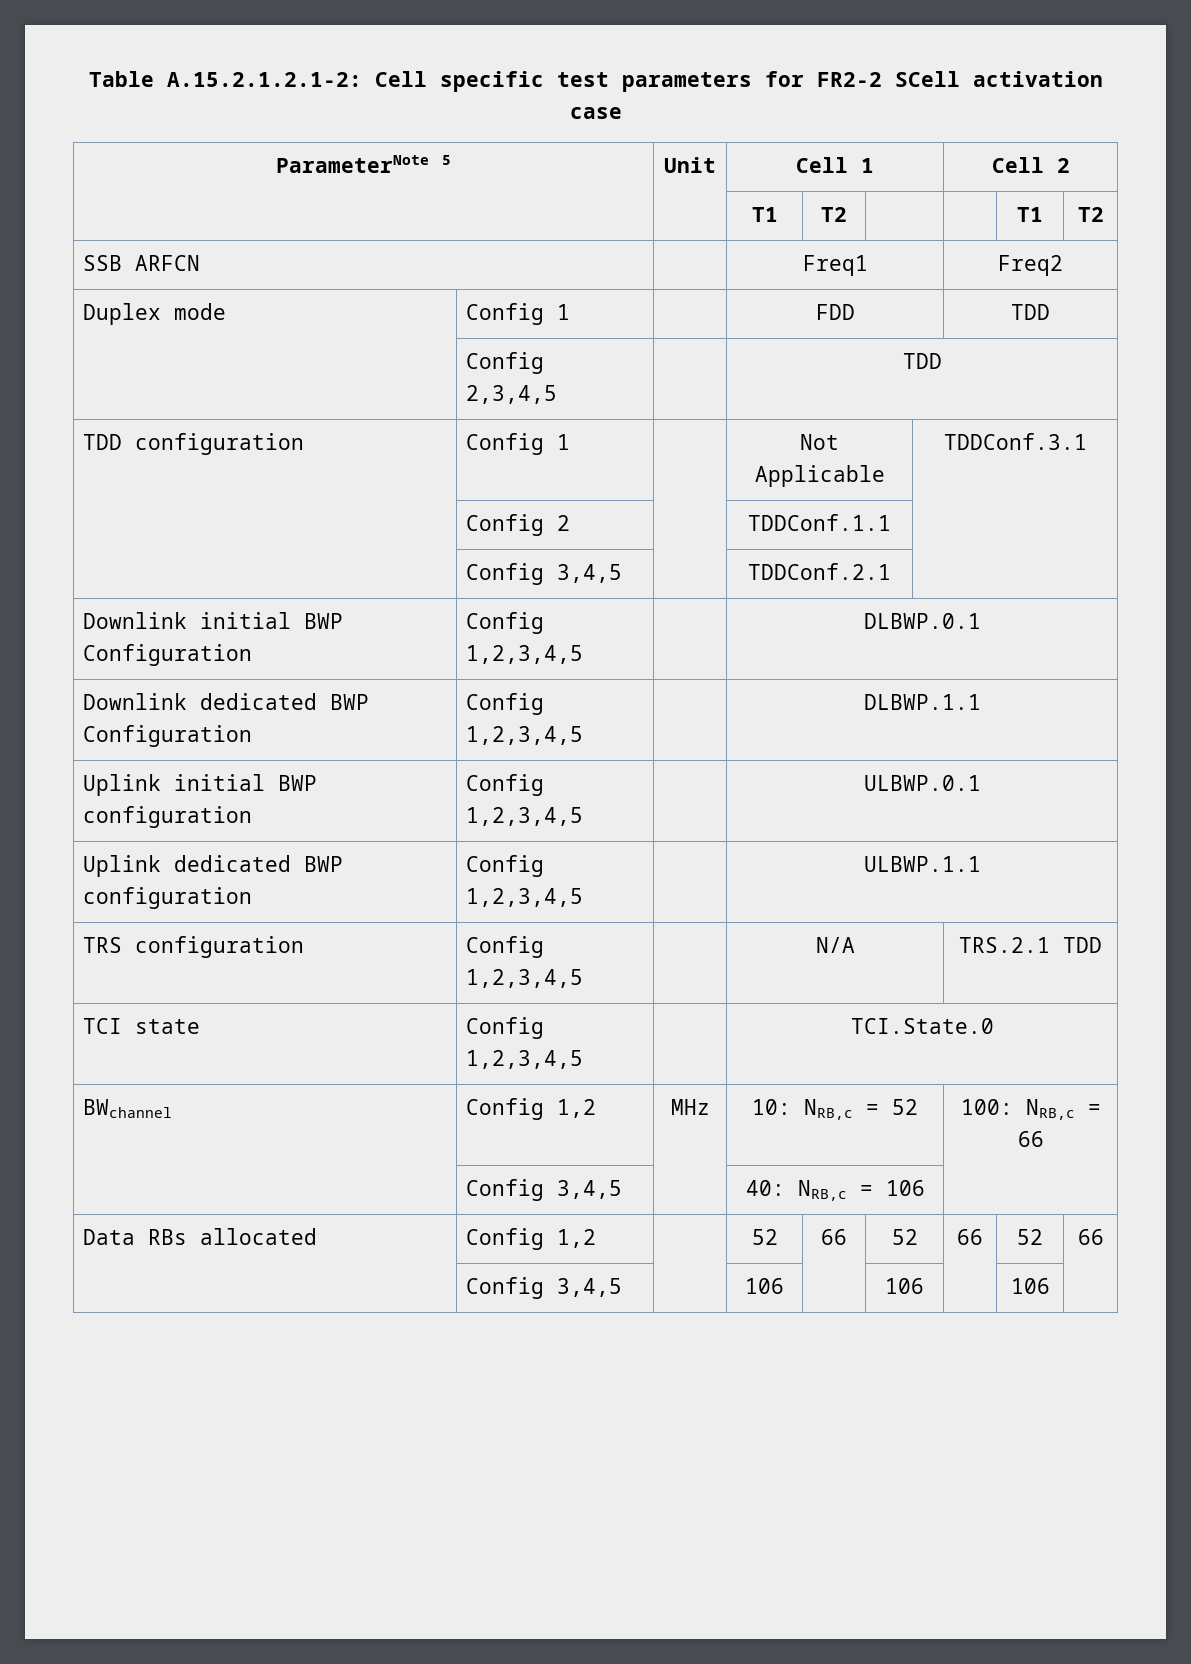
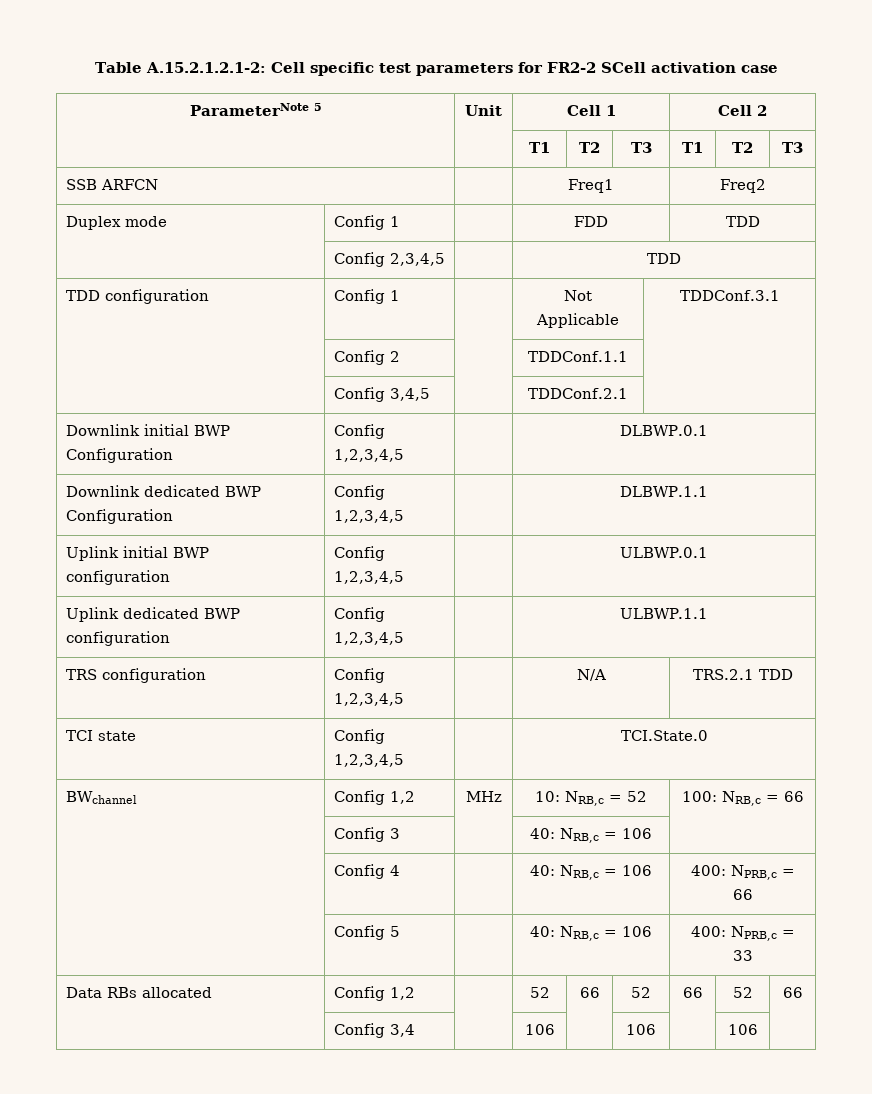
[1017,207,1043,222] [1077,207,1104,222] | | T1 | T2 -> [630,142,652,153] [682,142,703,153] [732,142,753,153] [782,142,803,153] T3 | T1 | T2 | T3
[556,1180,622,1199] [745,1180,925,1201] 3,4,5 | | 40: NRB,c = 106 | -> [389,828,400,839] [530,828,652,843] [333,864,400,879] [530,865,652,880] [690,865,795,880] [732,889,753,900] [333,925,400,940] [530,926,652,941] [690,926,795,941] [732,950,753,961] 3 | | 40: NRB,c = 106 | // | Config 4 | | 40: NRB,c = 106 | 400: NPRB,c = 66 // | Config 5 | | 40: NRB,c = 106 | 400: NPRB,c = 33
[556,1278,622,1297] 3,4,5 -> [389,1024,415,1037] 3,4

